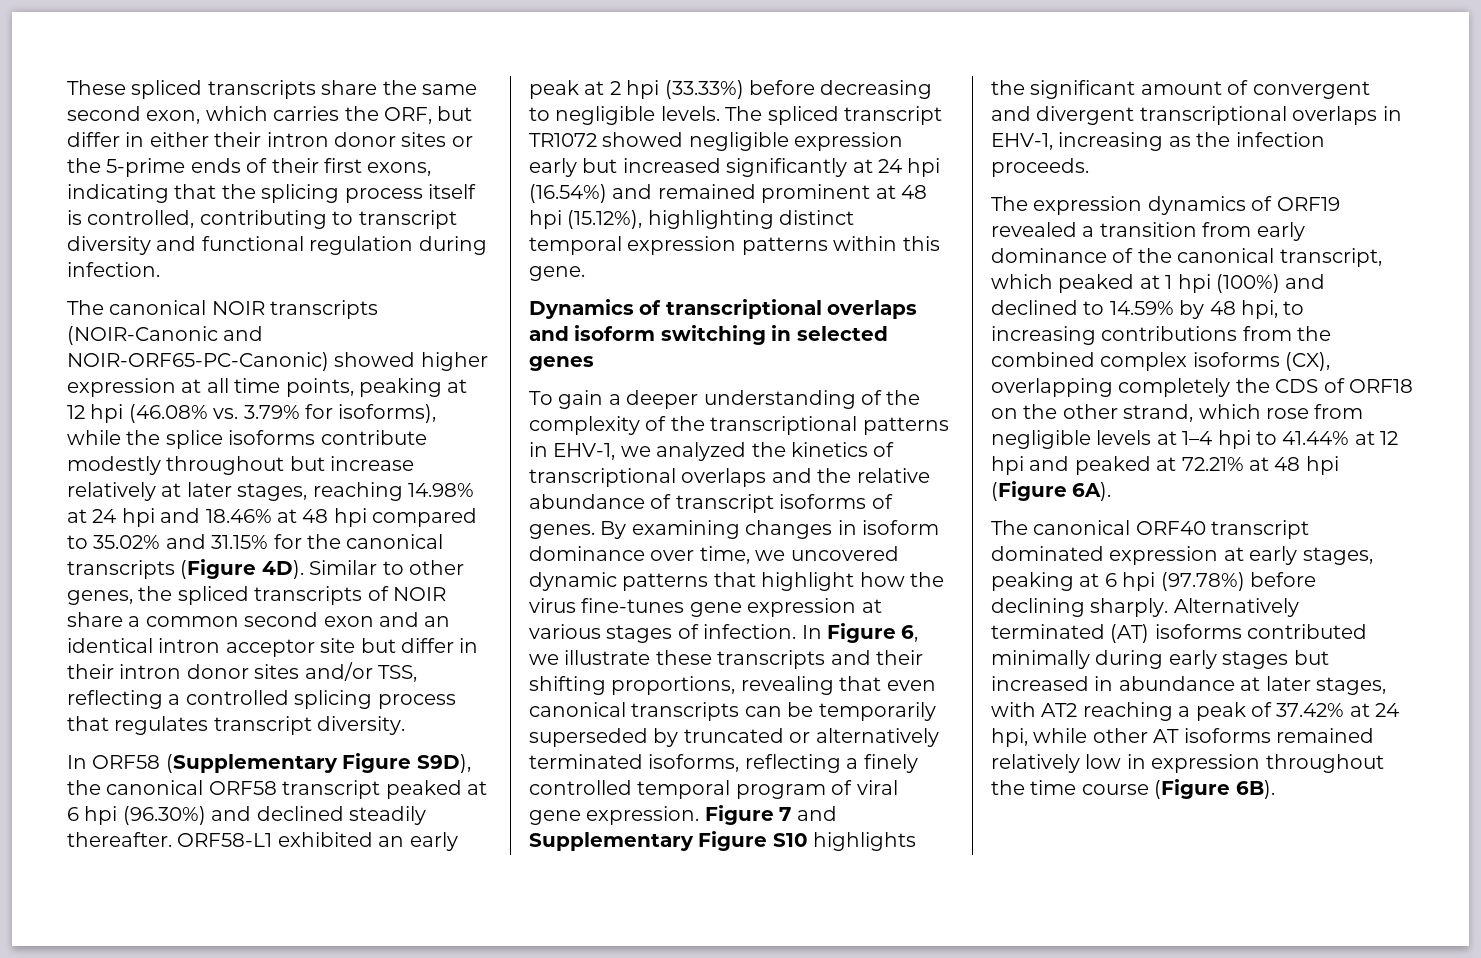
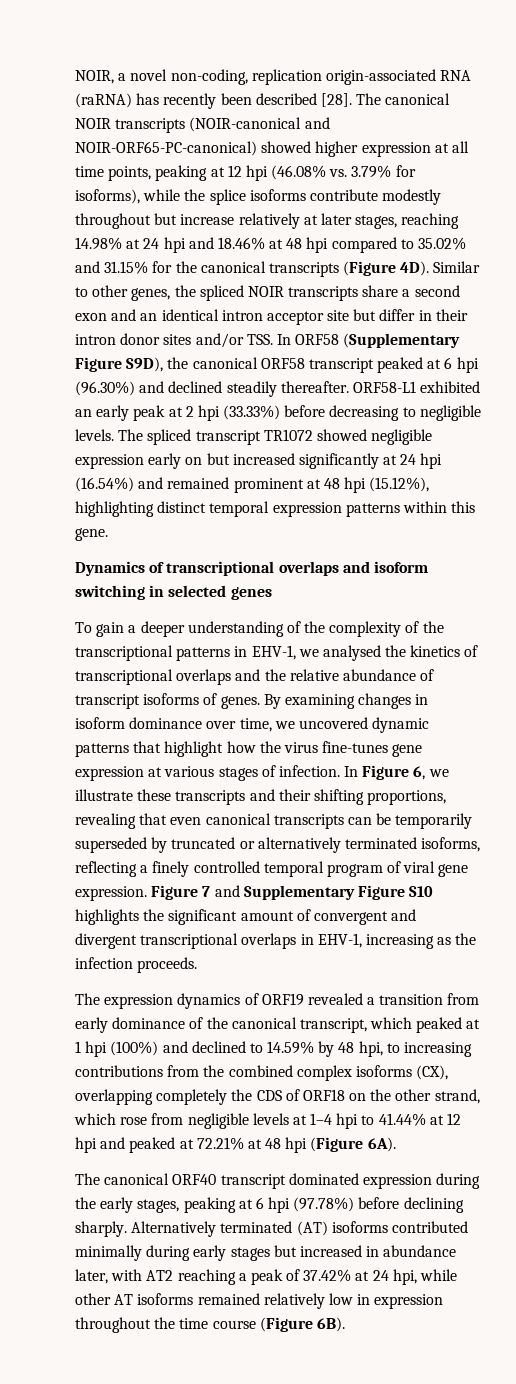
[67,80,477,99] [67,106,473,124] [67,132,473,147] [67,158,432,177] [67,184,476,203] [67,210,457,229] [67,236,487,255] [67,262,160,277] These spliced transcripts share the same second exon, which carries the ORF, but differ in either their intron donor sites or the 5-prime ends of their first exons, indicating that the splicing process itself is controlled, contributing to transcript diversity and functional regulation during infection. // -> [75,69,472,85] [75,93,352,109] NOIR, a novel non-coding, replication origin-associated RNA (raRNA) has recently been described [28].
[67,326,264,345] [67,352,329,371] (NOIR-Canonic and NOIR-ORF65-PC-Canonic) -> [189,117,330,132] [75,141,257,156] (NOIR-canonical and NOIR-ORF65-PC-canonical)
[254,586,446,605] transcripts of NOIR -> [247,286,359,301] NOIR transcripts
[145,616,239,627] common -> (411, 293) none
[378,665,417,682] [67,690,456,709] [67,716,406,735] TSS, reflecting a controlled splicing process that regulates transcript diversity. // -> [246,334,273,345] TSS.
(577, 167) none -> [185,457,203,465] on
[656,442,747,461] analyzed -> [322,645,381,661] analysed
[1223,547,1244,561] at -> [436,1173,481,1189] [75,1197,96,1209] during the
[1240,676,1386,695] at later stages, -> [75,1269,108,1284] later,

